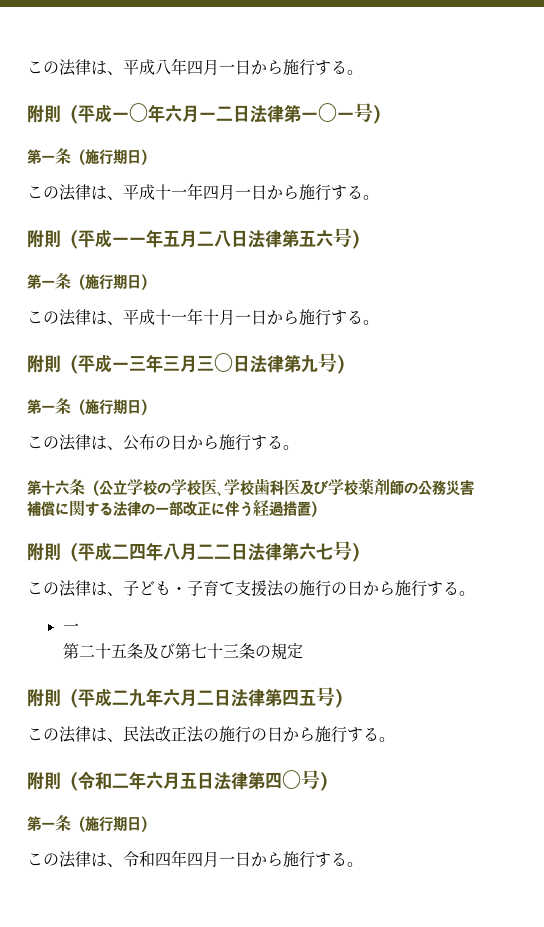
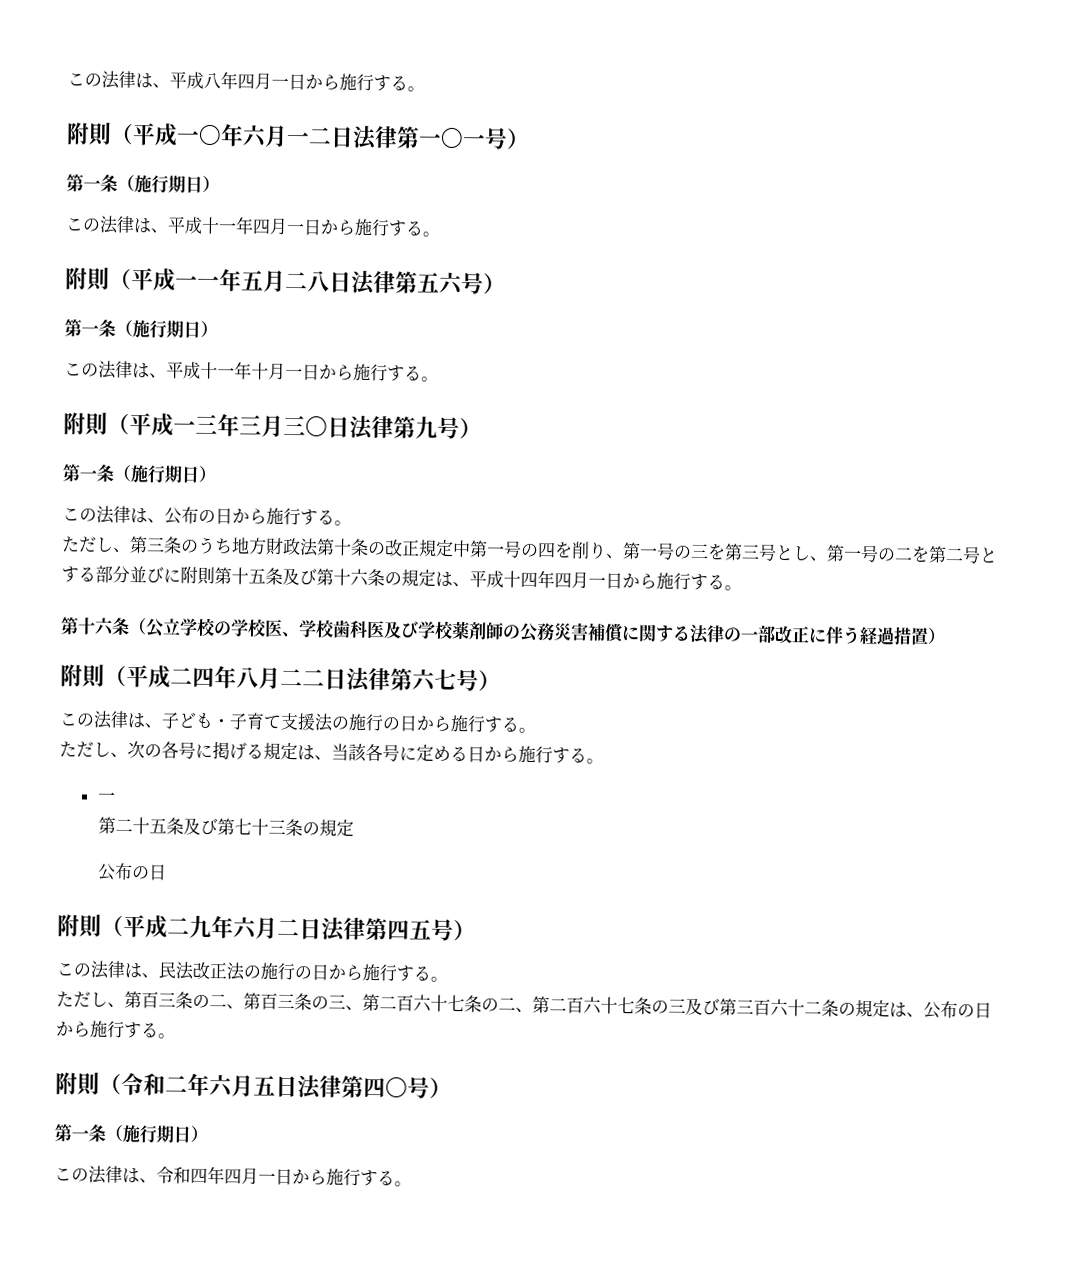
(299, 447) none -> [61,536,998,564] [61,565,742,591] // ただし、第三条のうち地方財政法第十条の改正規定中第一号の四を削り、第一号の三を第三号とし、第一号の二を第二号とする部分並びに附則第十五条及び第十六条の規定は、平成十四年四月一日から施行する。
(475, 593) none -> [59,741,604,764] // ただし、次の各号に掲げる規定は、当該各号に定める日から施行する。
(303, 651) none -> [97,862,168,881] // 公布の日
(395, 739) none -> [56,991,992,1019] [56,1020,176,1039] // ただし、第百三条の二、第百三条の三、第二百六十七条の二、第二百六十七条の三及び第三百六十二条の規定は、公布の日から施行する。

